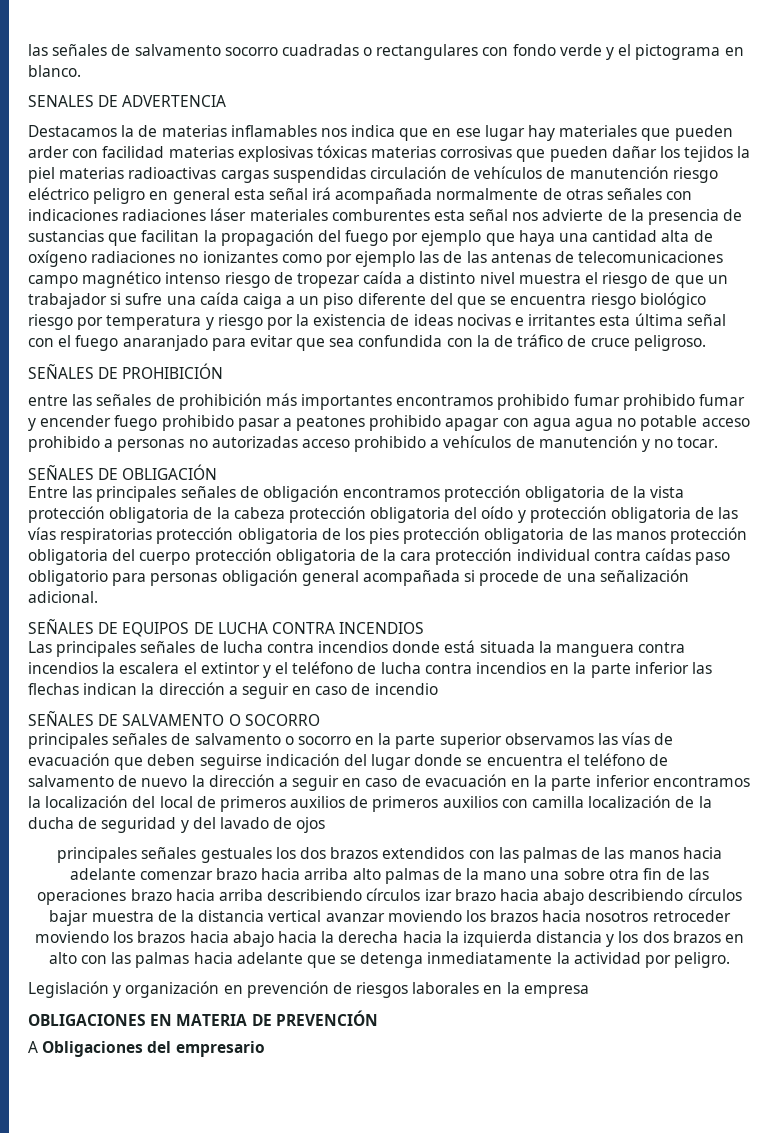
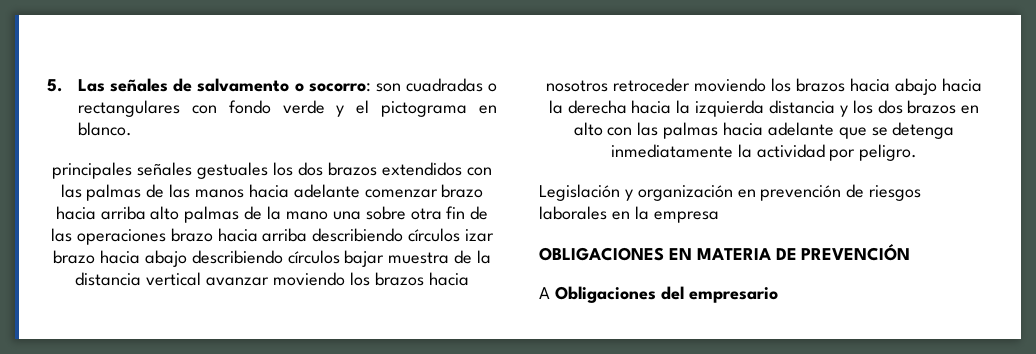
[28,44,278,56] las señales de salvamento socorro -> [47,78,401,92] 5. Las señales de salvamento o socorro: son
[28,95,227,107] [28,125,733,141] [28,145,751,162] [28,166,718,183] [28,187,693,204] [28,208,743,225] [28,229,713,246] [28,250,724,267] [28,271,728,288] [28,292,706,309] [28,313,726,330] [28,334,706,351] [28,363,224,379] [28,393,746,410] [28,415,750,431] [28,435,719,452] [28,464,218,480] [28,485,685,502] [28,506,739,523] [28,527,748,544] [28,548,731,565] [28,569,689,586] [28,591,98,603] [28,619,425,637] [28,640,686,657] [28,661,712,678] [28,682,438,699] [28,711,320,726] [28,732,674,749] [28,753,669,770] [28,774,750,791] [28,795,712,812] [28,817,326,833] // SENALES DE ADVERTENCIA // Destacamos la de materias inflamables nos indica que en ese lugar hay materiales que pueden arder con facilidad materias explosivas tóxicas materias corrosivas que pueden dañar los tejidos la piel materias radioactivas cargas suspendidas circulación de vehículos de manutención riesgo eléctrico peligro en general esta señal irá acompañada normalmente de otras señales con indicaciones radiaciones láser materiales comburentes esta señal nos advierte de la presencia de sustancias que facilitan la propagación del fuego por ejemplo que haya una cantidad alta de oxígeno radiaciones no ionizantes como por ejemplo las de las antenas de telecomunicaciones campo magnético intenso riesgo de tropezar caída a distinto nivel muestra el riesgo de que un trabajador si sufre una caída caiga a un piso diferente del que se encuentra riesgo biológico riesgo por temperatura y riesgo por la existencia de ideas nocivas e irritantes esta última señal con el fuego anaranjado para evitar que sea confundida con la de tráfico de cruce peligroso. // SEÑALES DE PROHIBICIÓN // entre las señales de prohibición más importantes encontramos prohibido fumar prohibido fumar y encender fuego prohibido pasar a peatones prohibido apagar con agua agua no potable acceso prohibido a personas no autorizadas acceso prohibido a vehículos de manutención y no tocar. // SEÑALES DE OBLIGACIÓN // Entre las principales señales de obligación encontramos protección obligatoria de la vista protección obligatoria de la cabeza protección obligatoria del oído y protección obligatoria de las vías respiratorias protección obligatoria de los pies protección obligatoria de las manos protección obligatoria del cuerpo protección obligatoria de la cara protección individual contra caídas paso obligatorio para personas obligación general acompañada si procede de una señalización adicional. // SEÑALES DE EQUIPOS DE LUCHA CONTRA INCENDIOS // Las principales señales de lucha contra incendios donde está situada la manguera contra incendios la escalera el extintor y el teléfono de lucha contra incendios en la parte inferior las flechas indican la dirección a seguir en caso de incendio // SEÑALES DE SALVAMENTO O SOCORRO // principales señales de salvamento o socorro en la parte superior observamos las vías de evacuación que deben seguirse indicación del lugar donde se encuentra el teléfono de salvamento de nuevo la dirección a seguir en caso de evacuación en la parte inferior encontramos la localización del local de primeros auxilios de primeros auxilios con camilla localización de la ducha de seguridad y del lavado de ojos -> (132, 129) none

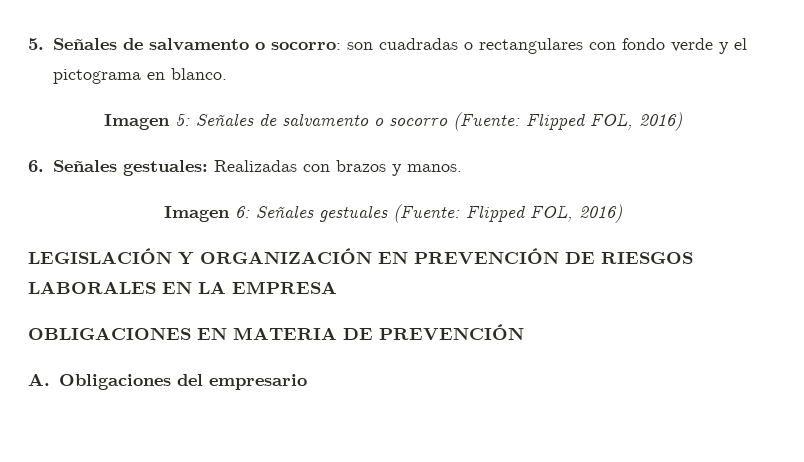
[77,78,169,92] Las señales -> [52,38,117,50] Señales
[52,162,492,179] [60,184,484,201] [55,206,489,223] [50,228,495,245] [53,250,491,267] [75,272,469,286] [546,78,982,95] [548,100,980,117] [573,122,955,139] [610,144,918,161] [539,184,922,201] [539,206,719,223] principales señales gestuales los dos brazos extendidos con las palmas de las manos hacia adelante comenzar brazo hacia arriba alto palmas de la mano una sobre otra fin de las operaciones brazo hacia arriba describiendo círculos izar brazo hacia abajo describiendo círculos bajar muestra de la distancia vertical avanzar moviendo los brazos hacia nosotros retroceder moviendo los brazos hacia abajo hacia la derecha hacia la izquierda distancia y los dos brazos en alto con las palmas hacia adelante que se detenga inmediatamente la actividad por peligro. // Legislación y organización en prevención de riesgos laborales en la empresa -> [103,112,682,131] [28,160,462,176] [163,204,622,223] [28,248,693,265] [28,281,337,294] Imagen 5: Señales de salvamento o socorro (Fuente: Flipped FOL, 2016) // 6. Señales gestuales: Realizadas con brazos y manos. // Imagen 6: Señales gestuales (Fuente: Flipped FOL, 2016) // LEGISLACIÓN Y ORGANIZACIÓN EN PREVENCIÓN DE RIESGOS LABORALES EN LA EMPRESA
[539,287,550,299] A -> [28,373,50,386] A.

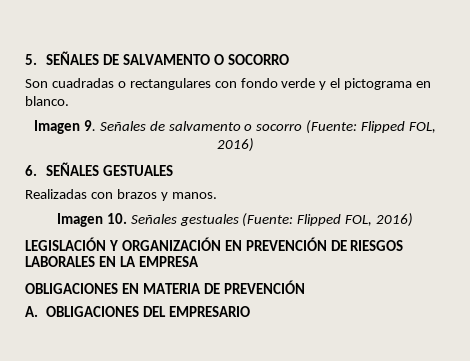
[52,38,373,51] Señales de salvamento o socorro: son -> [45,51,289,65] [25,79,48,88] SEÑALES DE SALVAMENTO O SOCORRO // Son
[174,114,190,126] 5: -> [83,120,96,131] 9.
[52,160,208,176] Señales gestuales: -> [45,162,173,176] SEÑALES GESTUALES //
[234,206,250,218] 6: -> [106,213,127,224] 10.
[58,374,307,390] Obligaciones del empresario -> [45,306,250,317] OBLIGACIONES DEL EMPRESARIO

